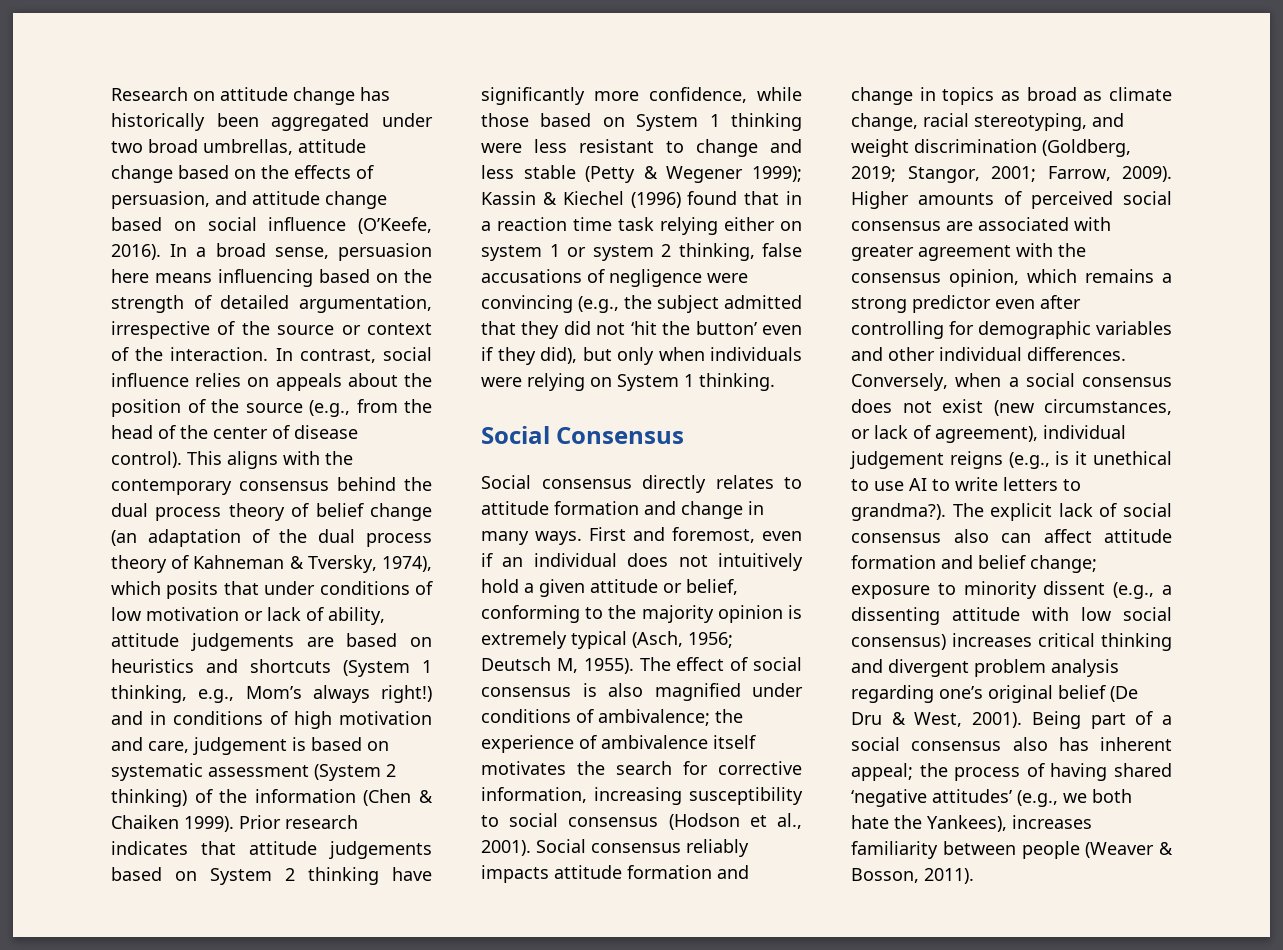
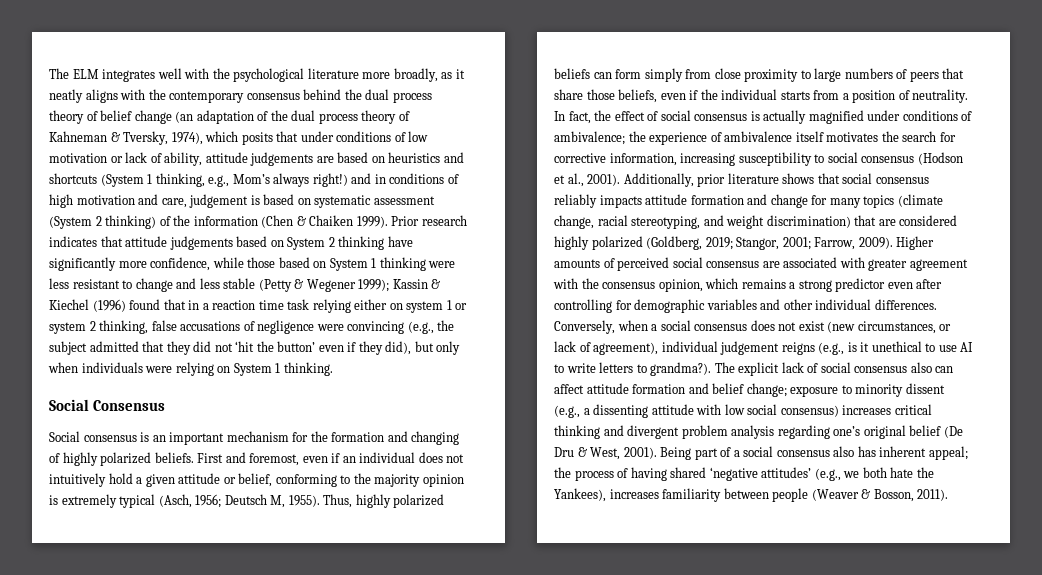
[111,87,390,105] [111,113,434,131] [111,139,366,155] [111,165,374,183] [111,191,387,209] [111,217,432,234] [111,243,432,261] [111,269,432,287] [111,295,432,313] [111,321,432,339] [111,347,432,363] [111,373,432,391] [111,399,432,417] [111,425,358,439] [111,451,222,468] Research on attitude change has historically been aggregated under two broad umbrellas, attitude change based on the effects of persuasion, and attitude change based on social influence (O’Keefe, 2016). In a broad sense, persuasion here means influencing based on the strength of detailed argumentation, irrespective of the source or context of the interaction. In contrast, social influence relies on appeals about the position of the source (e.g., from the head of the center of disease control). This -> [49,68,465,82] [49,89,83,103] The ELM integrates well with the psychological literature more broadly, as it neatly
[642,475,802,493] [481,501,764,519] [481,531,582,545] directly relates to attitude formation and change in many ways. -> [140,431,460,445] [49,452,194,466] is an important mechanism for the formation and changing of highly polarized beliefs.
[639,657,671,671] The -> [323,494,445,508] [554,68,965,82] [554,89,969,103] [554,110,612,124] Thus, highly polarized beliefs can form simply from close proximity to large numbers of peers that share those beliefs, even if the individual starts from a position of neutrality. In fact, the
[608,683,643,697] also -> [763,110,807,124] actually
[536,839,586,853] Social -> [623,173,873,187] Additionally, prior literature shows that social
[919,87,1172,105] in topics as broad as climate -> [811,194,943,208] for many topics (climate
[914,139,1037,153] discrimination -> [766,215,958,228] [554,236,643,250] discrimination) that are considered highly polarized

